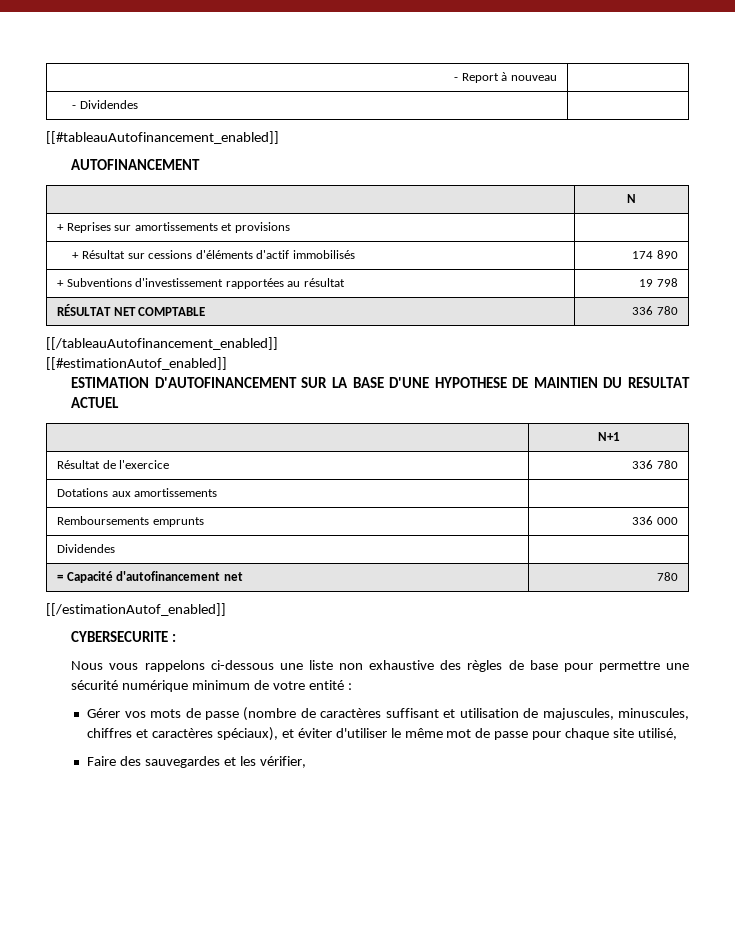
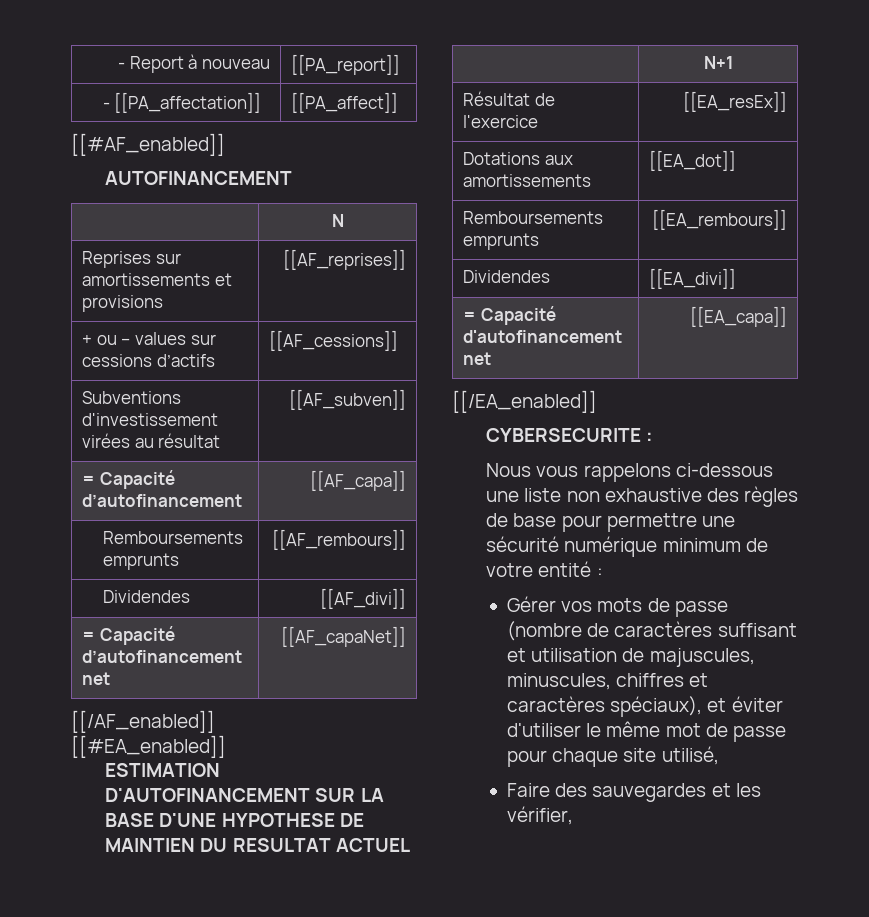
[72,100,138,109] [46,131,279,144] // - Dividendes | // [[#tableauAutofinancement_enabled]] -> [291,54,401,75] [102,92,262,113] [291,92,399,113] [71,133,225,156] [[PA_report]] // - [[PA_affectation]] | [[PA_affect]] // [[#AF_enabled]]
[57,224,65,231] + -> (344, 220) none
[72,250,355,259] [632,250,678,259] [57,280,65,287] // + Résultat sur cessions d'éléments d'actif immobilisés | 174 890 // + -> [282,249,406,270] [82,332,216,345] [82,354,215,367] [269,330,399,351] [[AF_reprises]] // + ou – values sur cessions d’actifs | [[AF_cessions]] //
[225,278,284,289] rapportées -> [82,433,131,448] virées
[639,278,678,287] [57,304,206,316] [632,306,678,315] [46,337,278,350] [46,357,227,370] 19 798 // RÉSULTAT NET COMPTABLE | 336 780 // [[/tableauAutofinancement_enabled]] // [[#estimationAutof_enabled]] -> [288,389,406,410] [82,470,175,489] [82,494,243,507] [309,470,406,491] [102,531,243,544] [102,553,179,570] [271,529,406,550] [102,590,190,603] [319,588,406,609] [82,626,175,645] [82,650,243,663] [82,672,111,685] [280,626,406,647] [71,710,215,733] [71,735,226,758] [[AF_subven]] // = Capacité d’autofinancement | [[AF_capa]] // Remboursements emprunts | [[AF_rembours]] // Dividendes | [[AF_divi]] // = Capacité d’autofinancement net | [[AF_capaNet]] // [[/AF_enabled]] // [[#EA_enabled]]
[632,460,678,469] 336 780 -> [682,91,787,112] [[EA_resEx]]
[57,516,204,527] [632,516,678,525] [57,544,116,553] [57,571,243,583] [656,572,678,581] [46,603,226,616] // Remboursements emprunts | 336 000 // Dividendes | // = Capacité d'autofinancement net | 780 // [[/estimationAutof_enabled]] -> [649,150,737,171] [463,211,604,224] [463,233,540,250] [651,209,787,230] [463,270,551,283] [649,268,737,289] [463,306,556,325] [463,330,623,343] [463,352,492,365] [689,306,787,327] [452,390,597,413] [[EA_dot]] // Remboursements emprunts | [[EA_rembours]] // Dividendes | [[EA_divi]] // = Capacité d'autofinancement net | [[EA_capa]] // [[/EA_enabled]]

